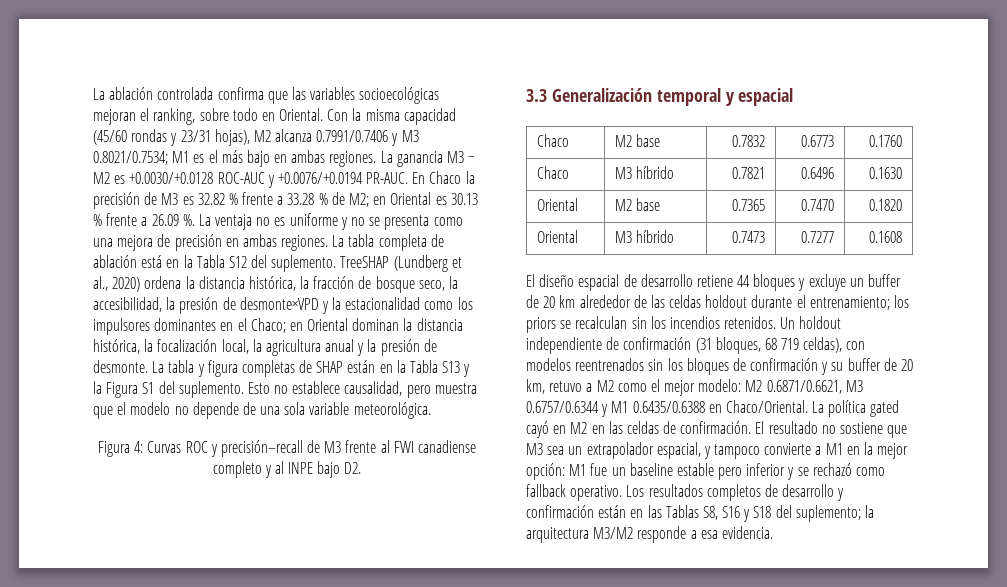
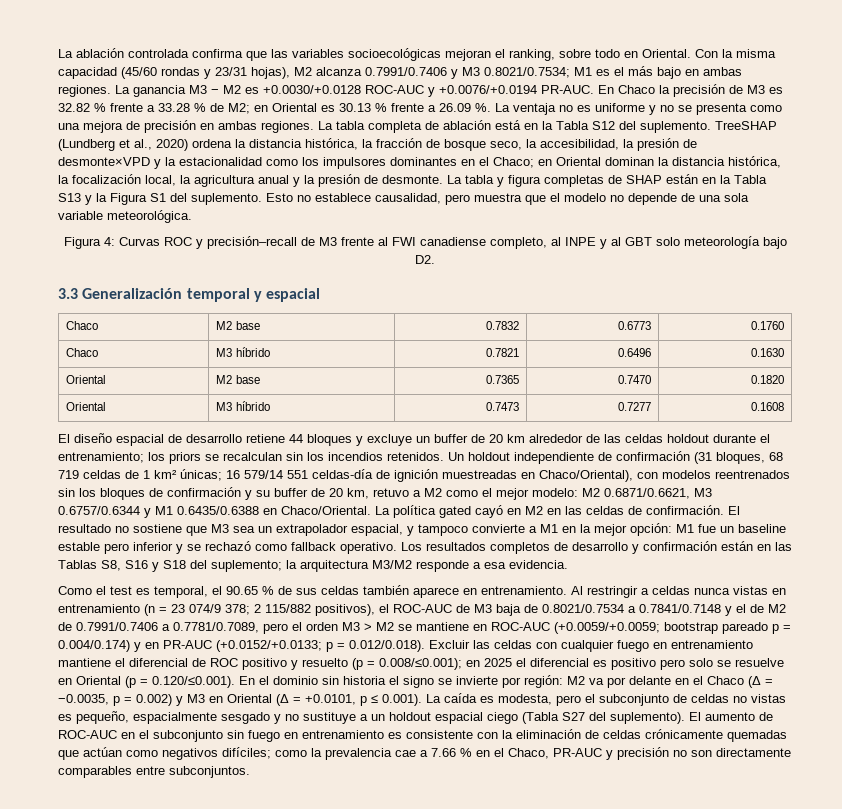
[212,461,314,478] completo y al INPE -> [489,236,760,249] completo, al INPE y al GBT solo meteorología
[803,337,843,353] celdas), -> [83,469,633,482] celdas de 1 km² únicas; 16 579/14 551 celdas-día de ignición muestreadas en Chaco/Oriental),
(773, 532) none -> [58,585,786,598] [58,604,786,616] [58,622,791,634] [58,640,753,652] [58,658,784,670] [58,675,773,688] [58,693,786,706] [58,711,773,724] [58,729,787,742] [58,747,791,760] [58,766,250,778] // Como el test es temporal, el 90.65 % de sus celdas también aparece en entrenamiento. Al restringir a celdas nunca vistas en entrenamiento (n = 23 074/9 378; 2 115/882 positivos), el ROC-AUC de M3 baja de 0.8021/0.7534 a 0.7841/0.7148 y el de M2 de 0.7991/0.7406 a 0.7781/0.7089, pero el orden M3 > M2 se mantiene en ROC-AUC (+0.0059/+0.0059; bootstrap pareado p = 0.004/0.174) y en PR-AUC (+0.0152/+0.0133; p = 0.012/0.018). Excluir las celdas con cualquier fuego en entrenamiento mantiene el diferencial de ROC positivo y resuelto (p = 0.008/≤0.001); en 2025 el diferencial es positivo pero solo se resuelve en Oriental (p = 0.120/≤0.001). En el dominio sin historia el signo se invierte por región: M2 va por delante en el Chaco (Δ = −0.0035, p = 0.002) y M3 en Oriental (Δ = +0.0101, p ≤ 0.001). La caída es modesta, pero el subconjunto de celdas no vistas es pequeño, espacialmente sesgado y no sustituye a un holdout espacial ciego (Tabla S27 del suplemento). El aumento de ROC-AUC en el subconjunto sin fuego en entrenamiento es consistente con la eliminación de celdas crónicamente quemadas que actúan como negativos difíciles; como la prevalencia cae a 7.66 % en el Chaco, PR-AUC y precisión no son directamente comparables entre subconjuntos.

